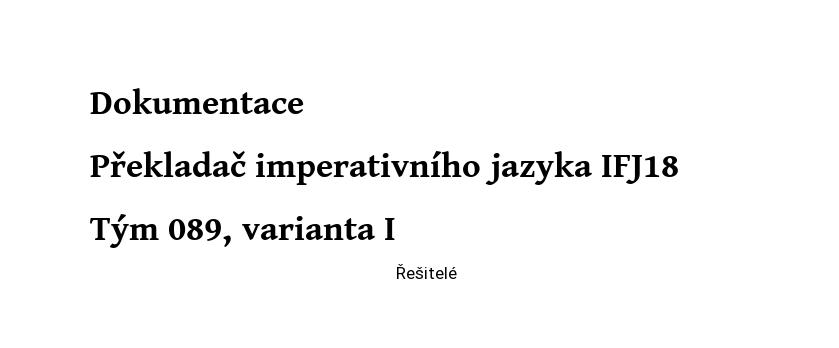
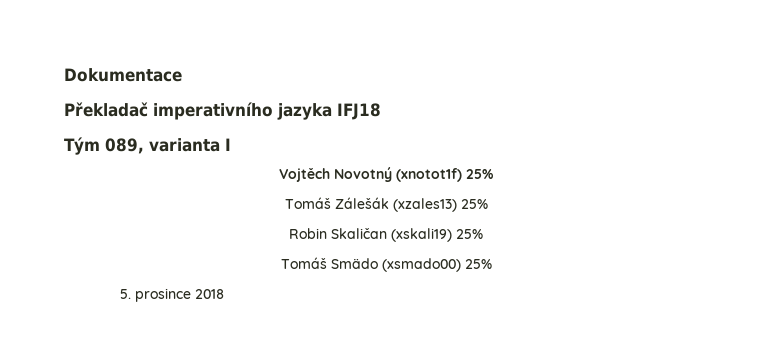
[396,264,457,279] Řešitelé -> [279,167,493,182] [284,197,488,212] [289,228,483,242] [280,257,492,272] [119,288,224,302] Vojtěch Novotný (xnotot1f) 25% // Tomáš Zálešák (xzales13) 25% // Robin Skaličan (xskali19) 25% // Tomáš Smädo (xsmado00) 25% // 5. prosince 2018

